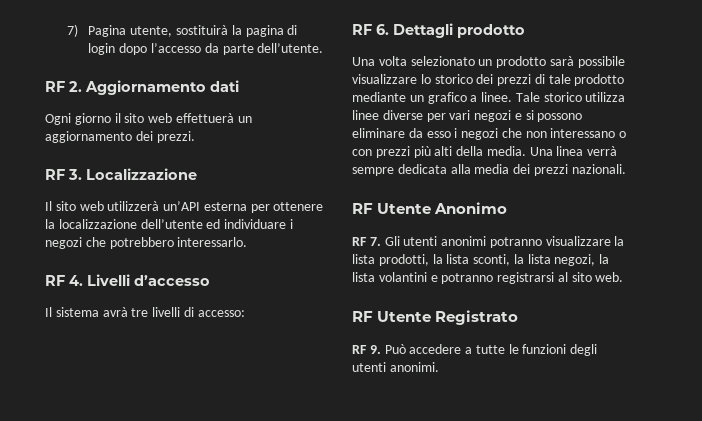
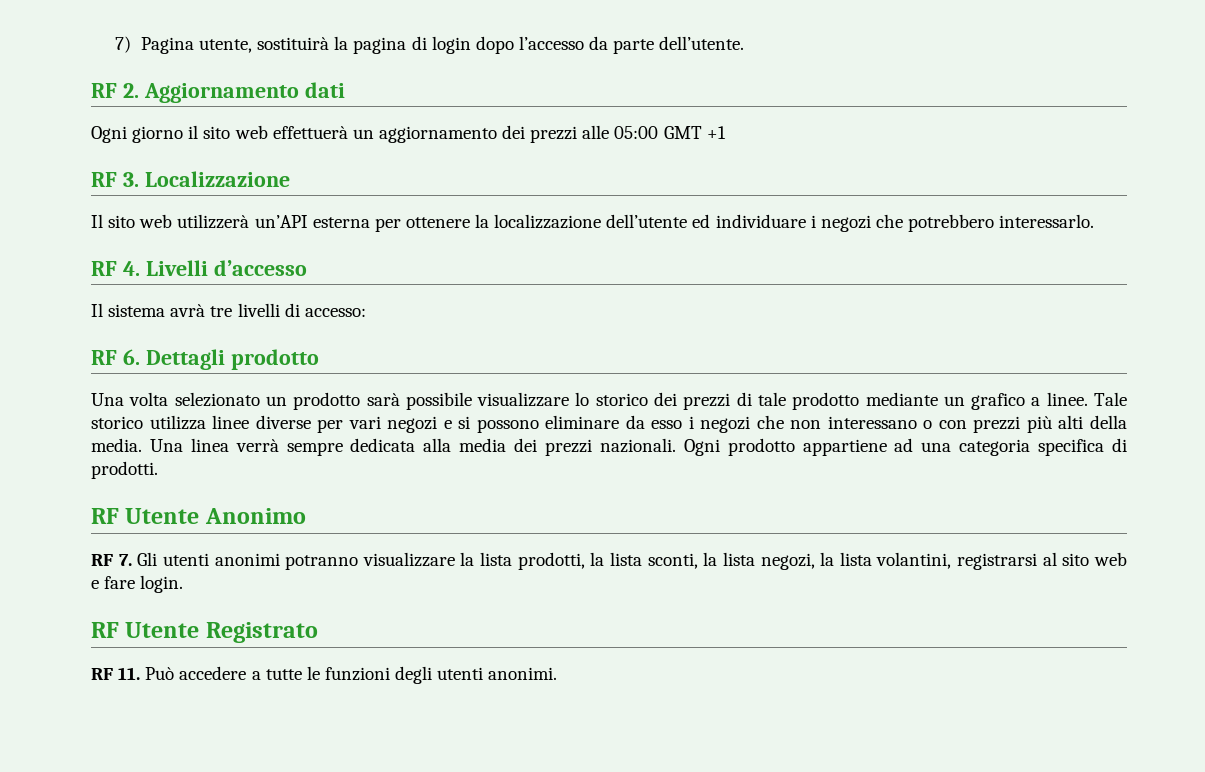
[156,131,195,143] prezzi. -> [530,125,726,143] prezzi alle 05:00 GMT +1
(626, 169) none -> [683,438,1128,456] [91,461,158,479] Ogni prodotto appartiene ad una categoria specifica di prodotti.
[378,272,624,284] volantini e potranno registrarsi al sito web. -> [876,552,1127,570] [91,575,184,593] volantini, registrarsi al sito web e fare login.
[369,345,381,354] 9. -> [118,667,141,680] 11.

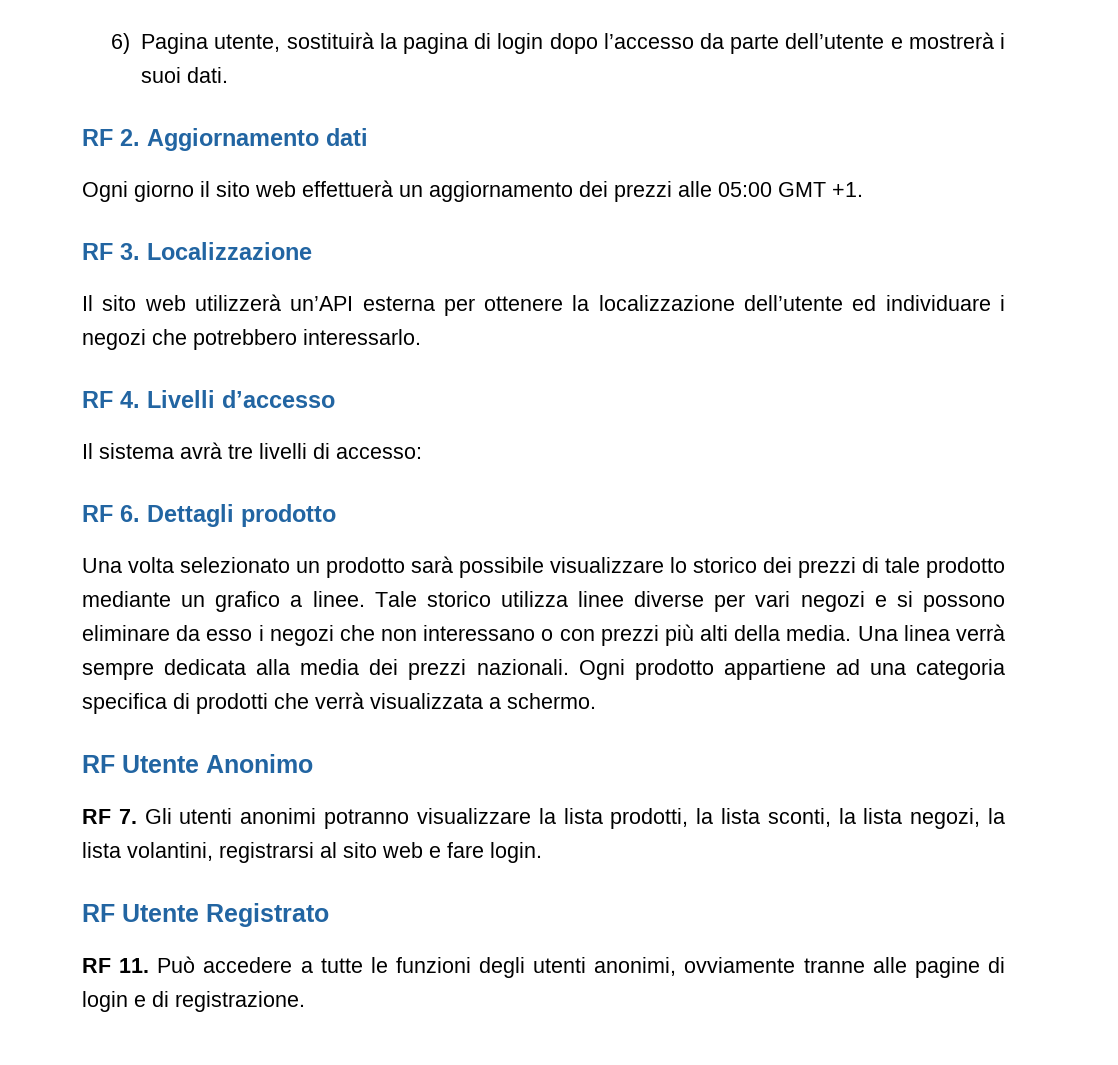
[115,36,132,53] 7) -> [111,33,131,54] 6)
[659,36,745,50] dell’utente. -> [785,32,1006,49] [141,67,229,83] dell’utente e mostrerà i suoi dati.
[706,126,726,139] +1 -> [832,182,863,197] +1.
[91,461,158,479] prodotti. -> [196,692,596,714] prodotti che verrà visualizzata a schermo.
[488,667,558,680] anonimi. -> [594,957,1005,978] [82,991,305,1012] anonimi, ovviamente tranne alle pagine di login e di registrazione.

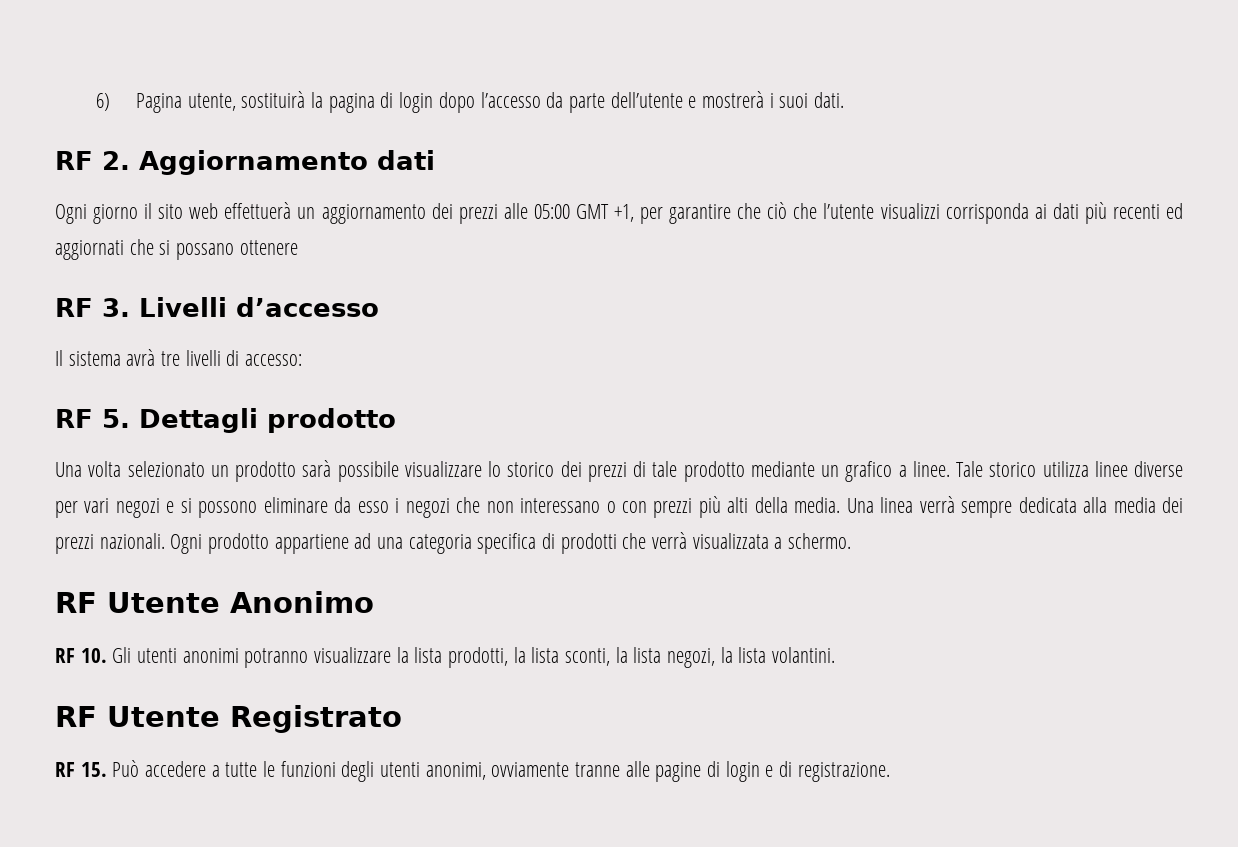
[832,182,863,197] [82,242,312,260] [82,294,1005,316] [82,329,421,350] [82,391,140,408] +1. // RF 3. Localizzazione // Il sito web utilizzerà un’API esterna per ottenere la localizzazione dell’utente ed individuare i negozi che potrebbero interessarlo. // RF 4. -> [614,202,1184,224] [55,239,298,260] [55,298,130,317] +1, per garantire che ciò che l’utente visualizzi corrisponda ai dati più recenti ed aggiornati che si possano ottenere // RF 3.
[120,505,140,522] 6. -> [102,409,130,428] 5.
[118,809,137,824] 7. -> [80,648,107,663] 10.
[127,842,542,863] volantini, registrarsi al sito web e fare login. -> [772,647,836,663] volantini.
[119,958,150,973] 11. -> [80,762,107,777] 15.

